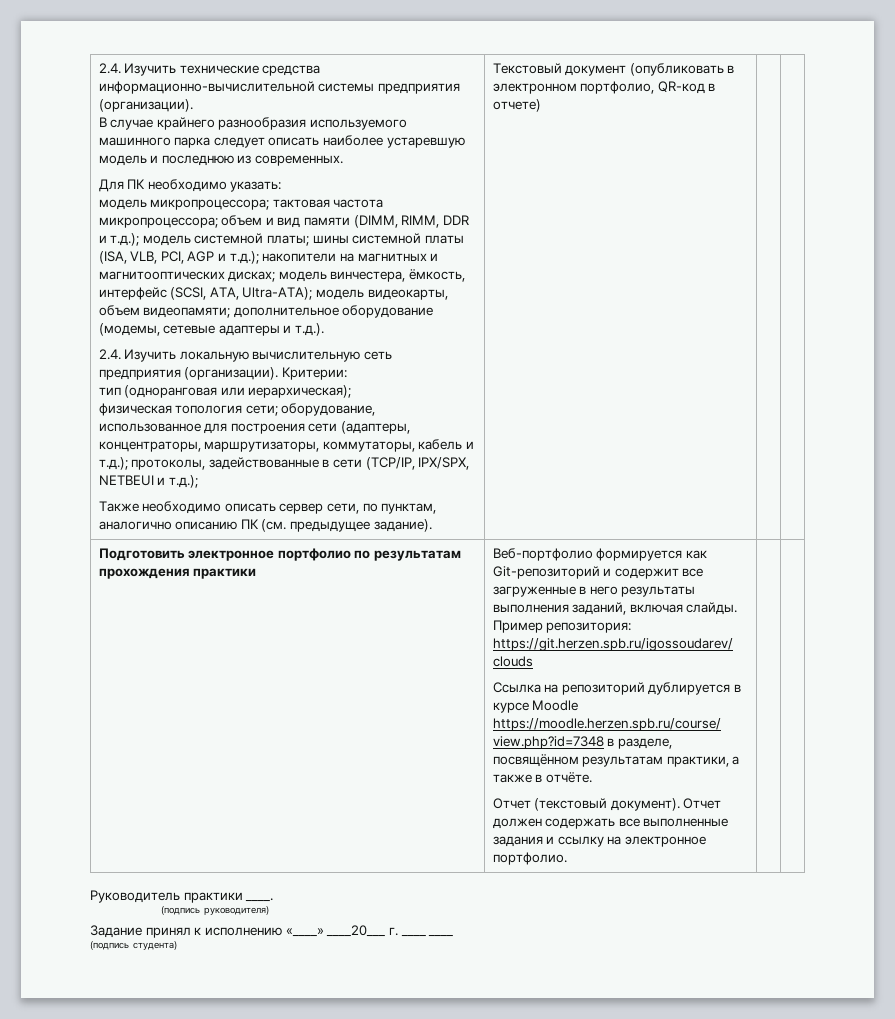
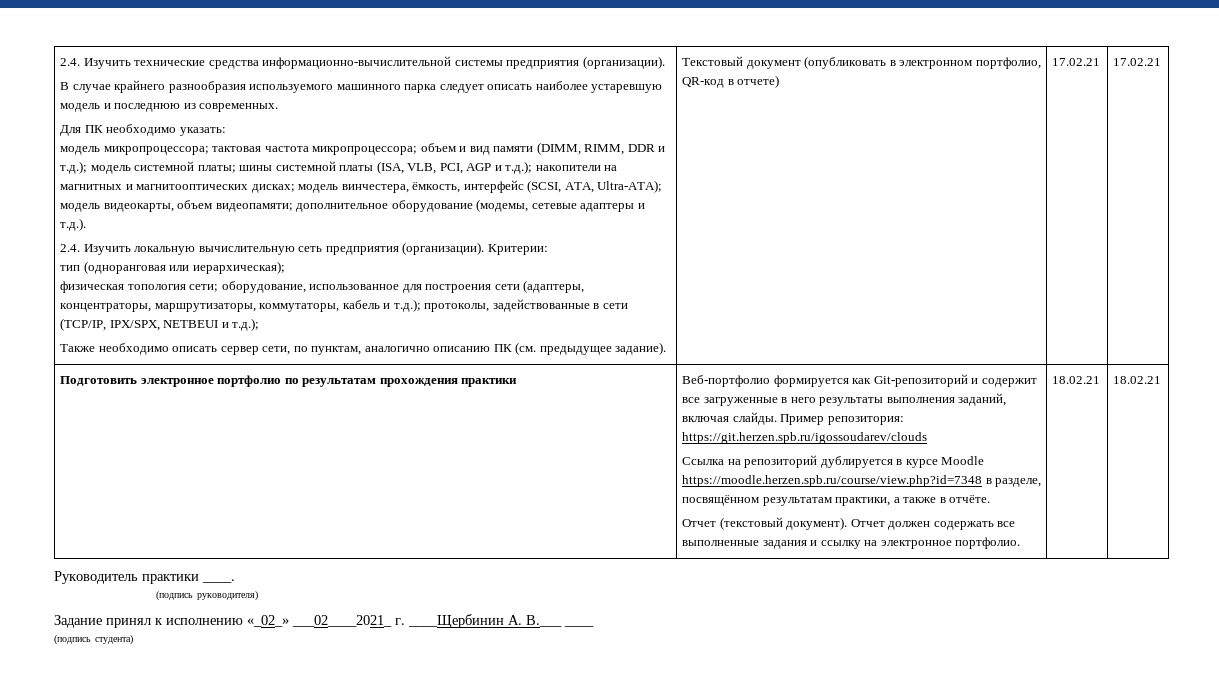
(541, 105) | -> [1051,58,1100,66] [1112,58,1161,66] 17.02.21 | 17.02.21
(567, 858) | -> [1051,376,1100,384] [1112,376,1161,384] 18.02.21 | 18.02.21
[285,925,426,937] «____» ____20___ г. ____ -> [247,614,562,628] «_02_» ___02____2021_ г. ____Щербинин А. В.___

